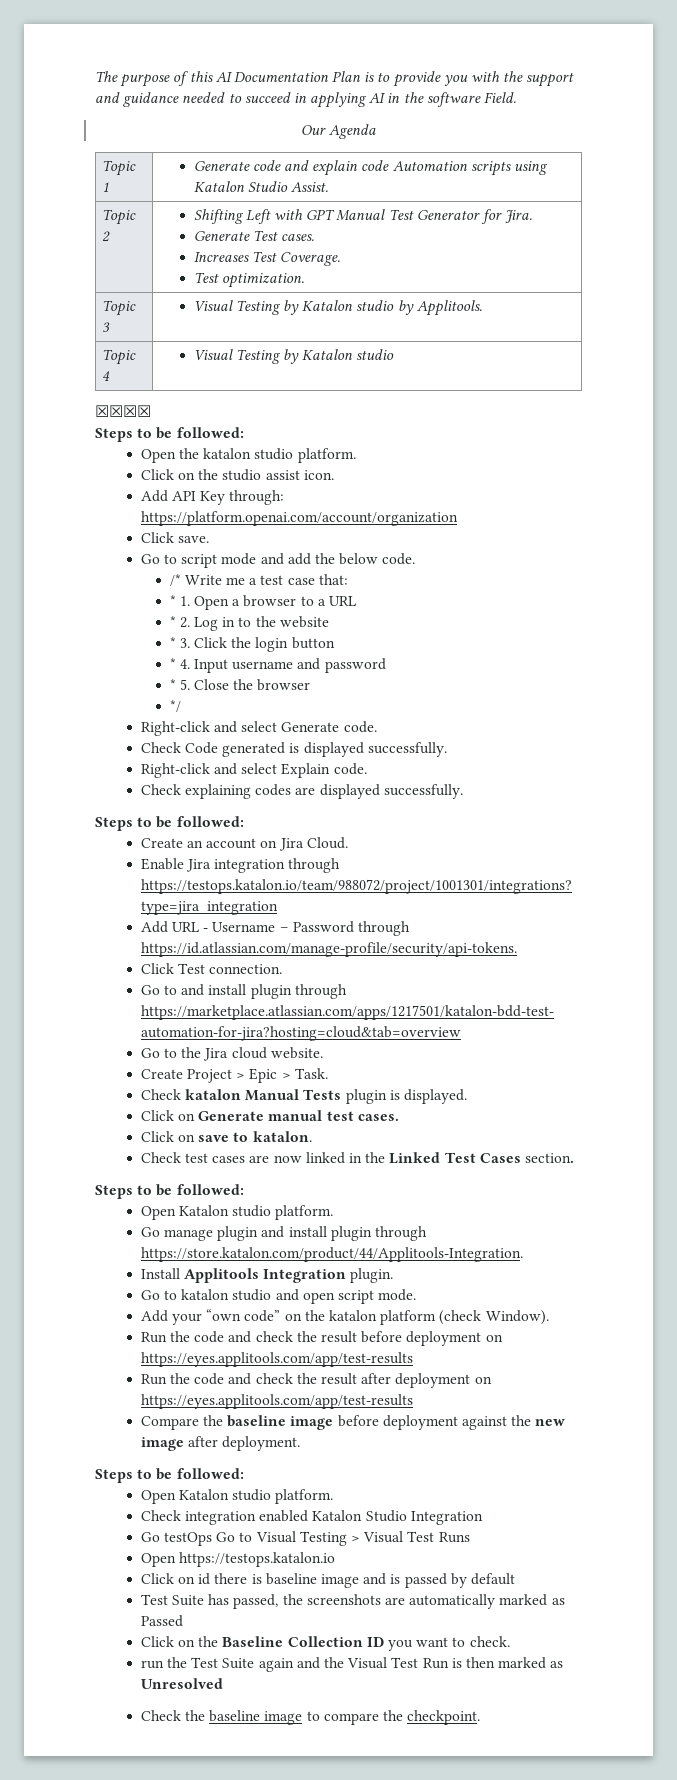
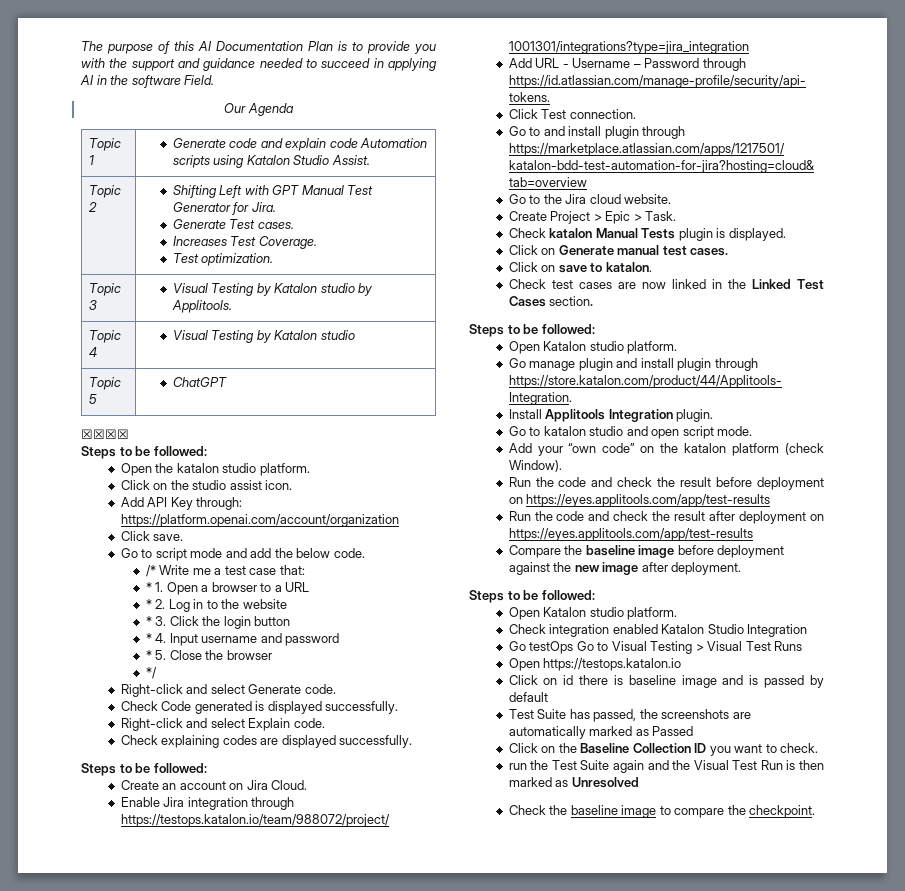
(395, 354) none -> [89,377,122,390] [89,394,98,404] [172,377,227,387] // Topic 5 | ChatGPT

